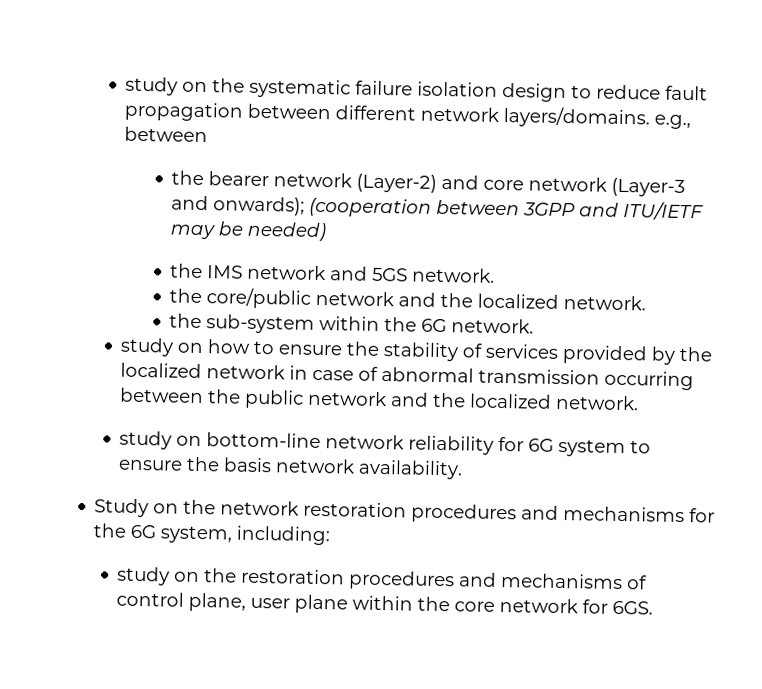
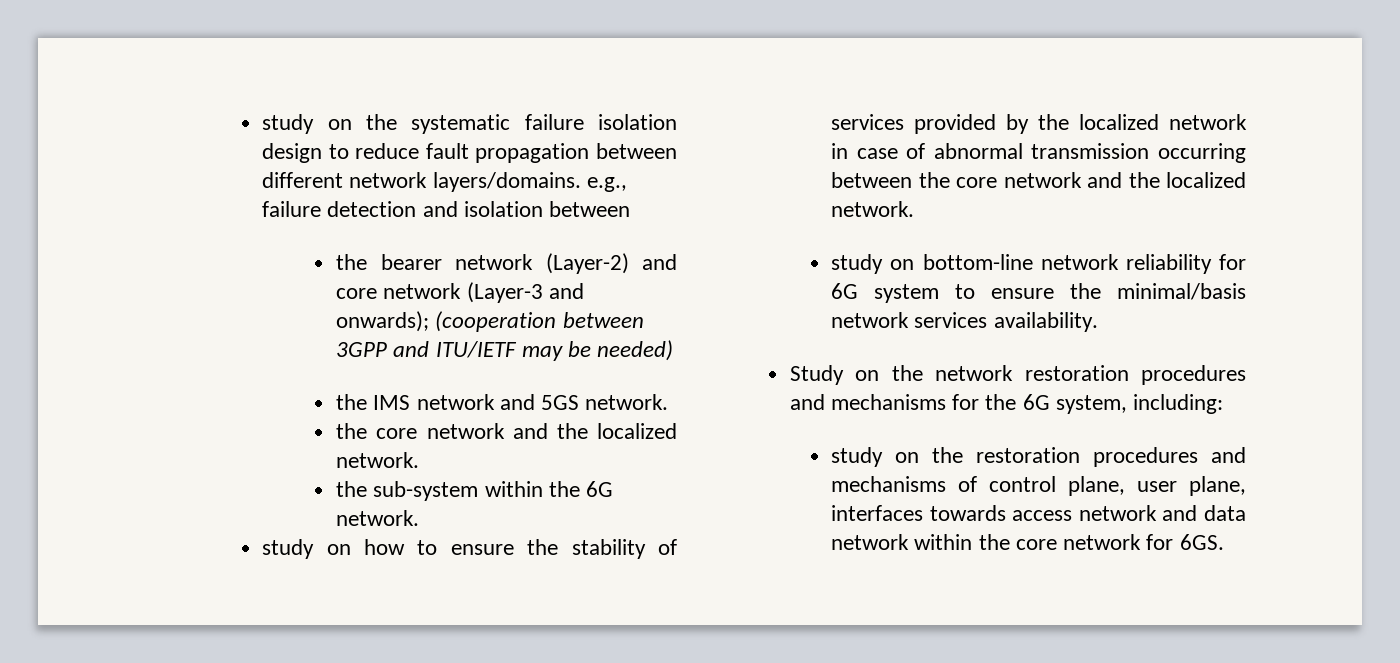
(692, 122) none -> [262,201,543,217] failure detection and isolation
[206,287,312,309] core/public -> [376,428,418,439] core
[244,389,305,409] public -> [956,177,998,188] core
[223,457,356,474] basis network -> [1117,283,1246,300] [831,312,988,328] minimal/basis network services
[294,594,349,614] plane -> [1189,476,1246,496] [831,505,1246,521] [831,534,910,550] plane, interfaces towards access network and data network

